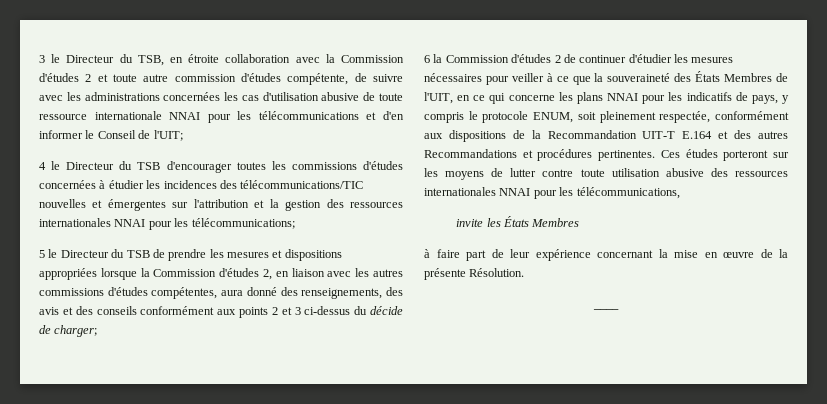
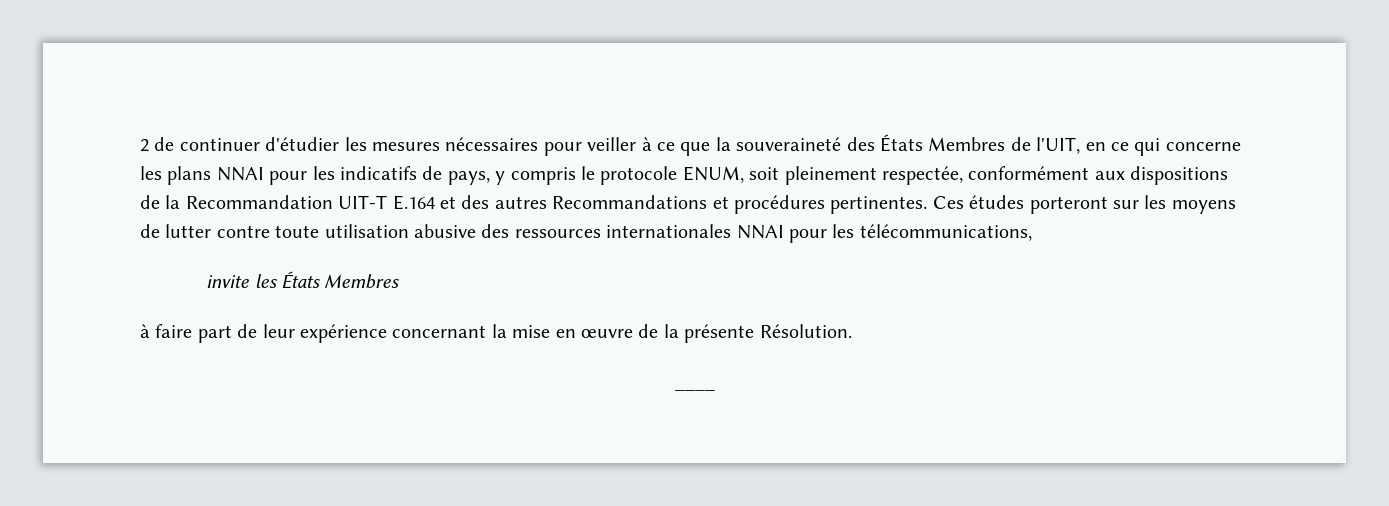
[39,54,404,66] [39,73,403,85] [39,92,403,101] [39,111,404,123] [39,130,183,141] [39,161,403,173] [39,180,364,189] [39,199,404,211] [39,218,295,230] [39,249,342,261] [39,268,404,280] [39,287,403,299] [39,306,403,318] [39,325,98,337] [424,54,552,63] 3 le Directeur du TSB, en étroite collaboration avec la Commission d'études 2 et toute autre commission d'études compétente, de suivre avec les administrations concernées les cas d'utilisation abusive de toute ressource internationale NNAI pour les télécommunications et d'en informer le Conseil de l'UIT; // 4 le Directeur du TSB d'encourager toutes les commissions d'études concernées à étudier les incidences des télécommunications/TIC nouvelles et émergentes sur l'attribution et la gestion des ressources internationales NNAI pour les télécommunications; // 5 le Directeur du TSB de prendre les mesures et dispositions appropriées lorsque la Commission d'études 2, en liaison avec les autres commissions d'études compétentes, aura donné des renseignements, des avis et des conseils conformément aux points 2 et 3 ci-dessus du décide de charger; // 6 la Commission d'études -> (140, 145) none

